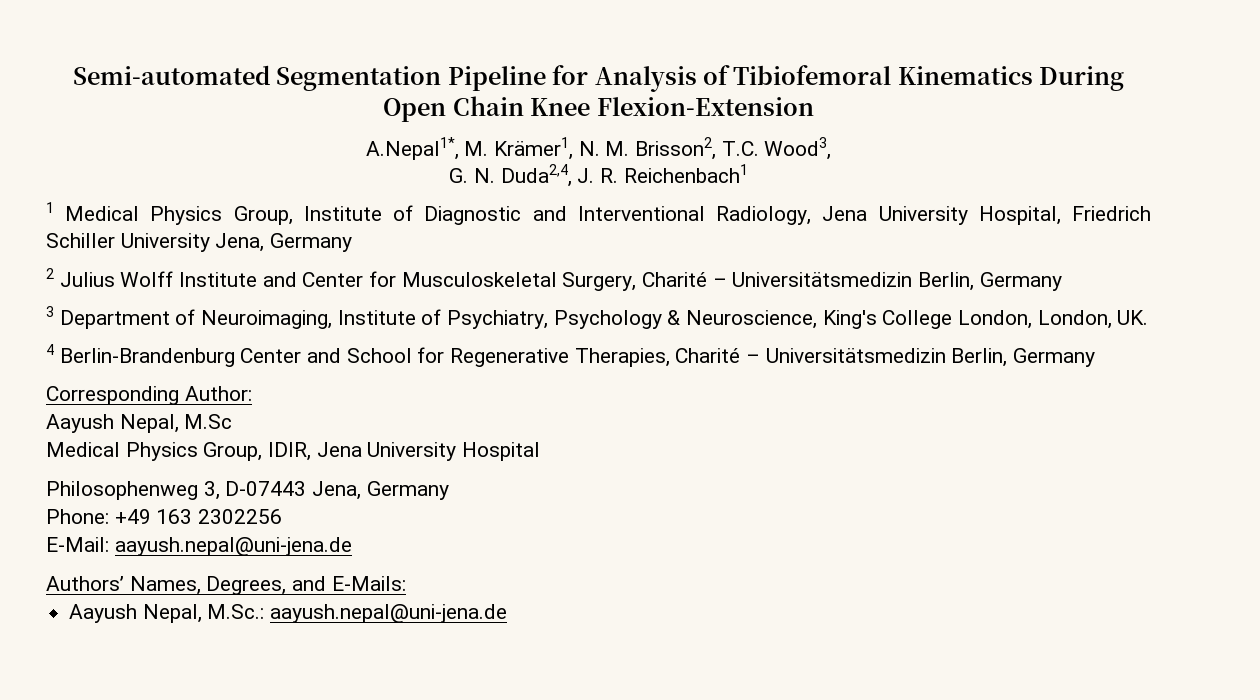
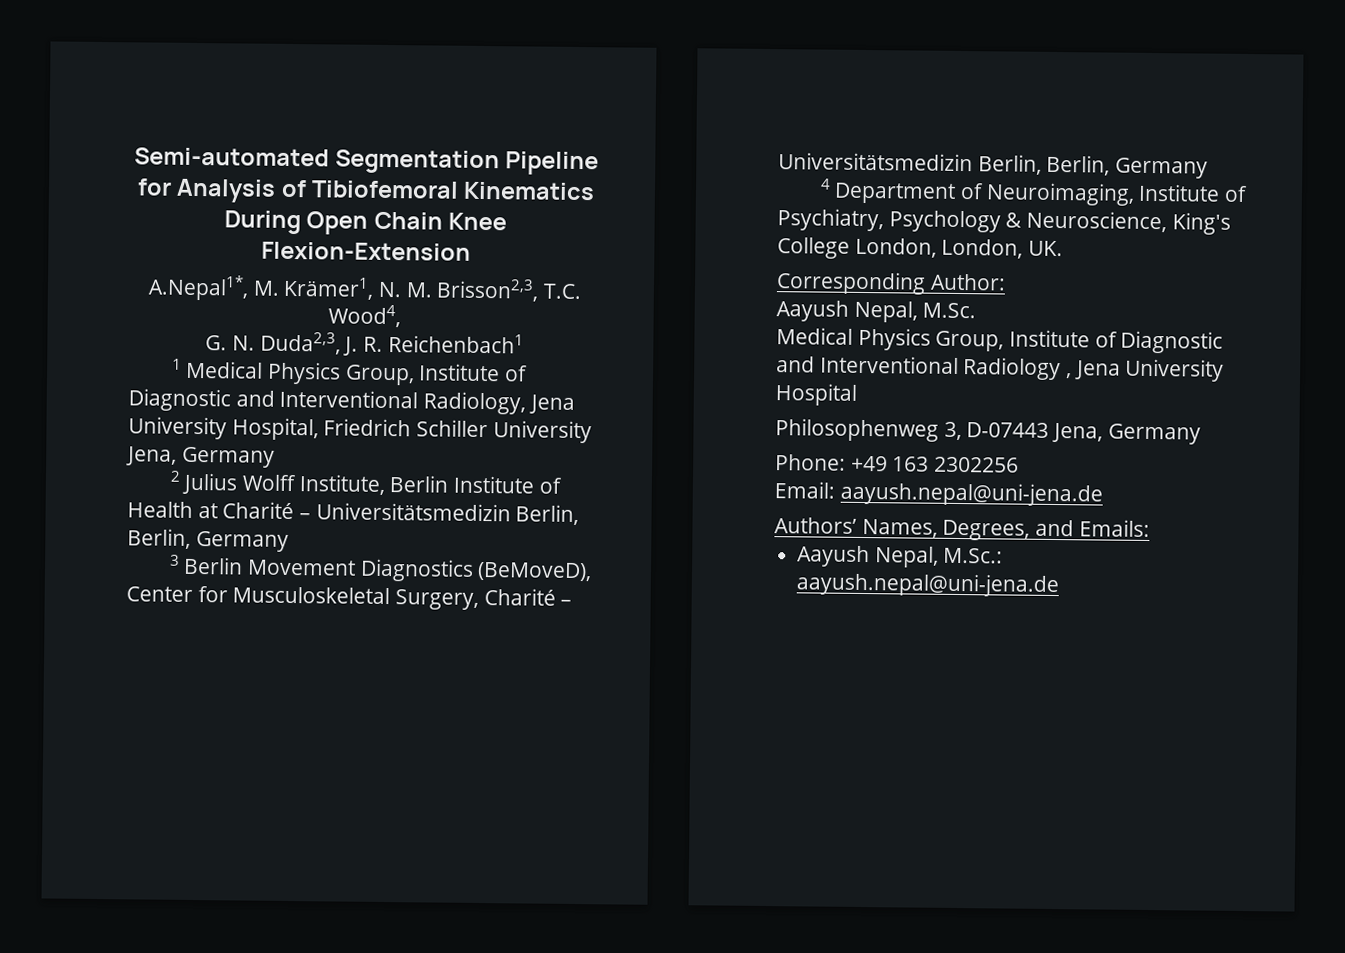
[635,137,832,160] Brisson2, T.C. Wood3, -> [436,278,583,302] [328,304,401,328] Brisson2,3, T.C. Wood4,
[500,164,572,187] Duda2,4, -> [259,331,341,355] Duda2,3,
[179,272,297,287] Institute and -> [298,474,562,495] [127,501,580,526] [127,528,289,552] [169,554,593,582] Institute, Berlin Institute of Health at Charité – Universitätsmedizin Berlin, Berlin, Germany // 3 Berlin Movement Diagnostics (BeMoveD),
[979,272,1062,291] [46,306,54,317] Germany // 3 -> [1046,154,1209,179] [820,178,831,190] Berlin, Germany // 4
[46,344,1096,367] // 4 Berlin-Brandenburg Center and School for Regenerative Therapies, Charité – Universitätsmedizin Berlin, Germany -> (1064, 248) none
[184,414,233,429] [46,442,312,461] M.Sc // Medical Physics Group, IDIR, -> [922,302,977,319] [776,327,1224,354] [776,355,1073,381] M.Sc. // Medical Physics Group, Institute of Diagnostic and Interventional Radiology ,
[46,537,109,552] E-Mail: -> [774,481,835,499] Email:
[331,576,406,591] E-Mails: -> [1078,519,1150,537] Emails:

